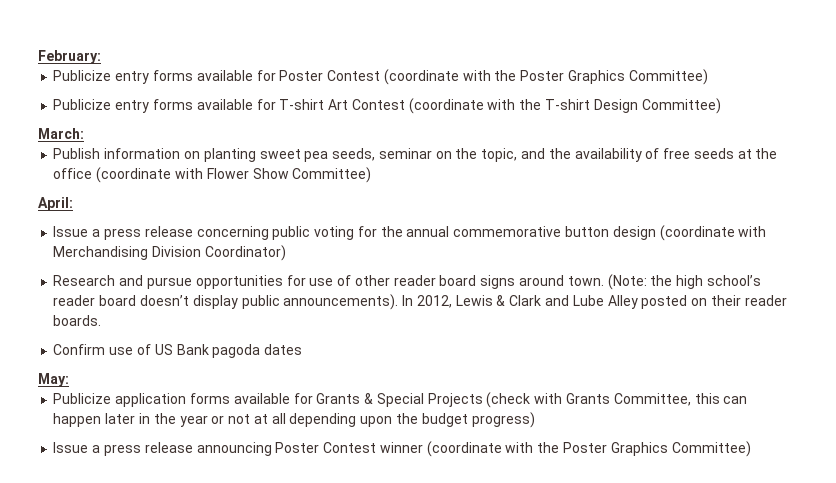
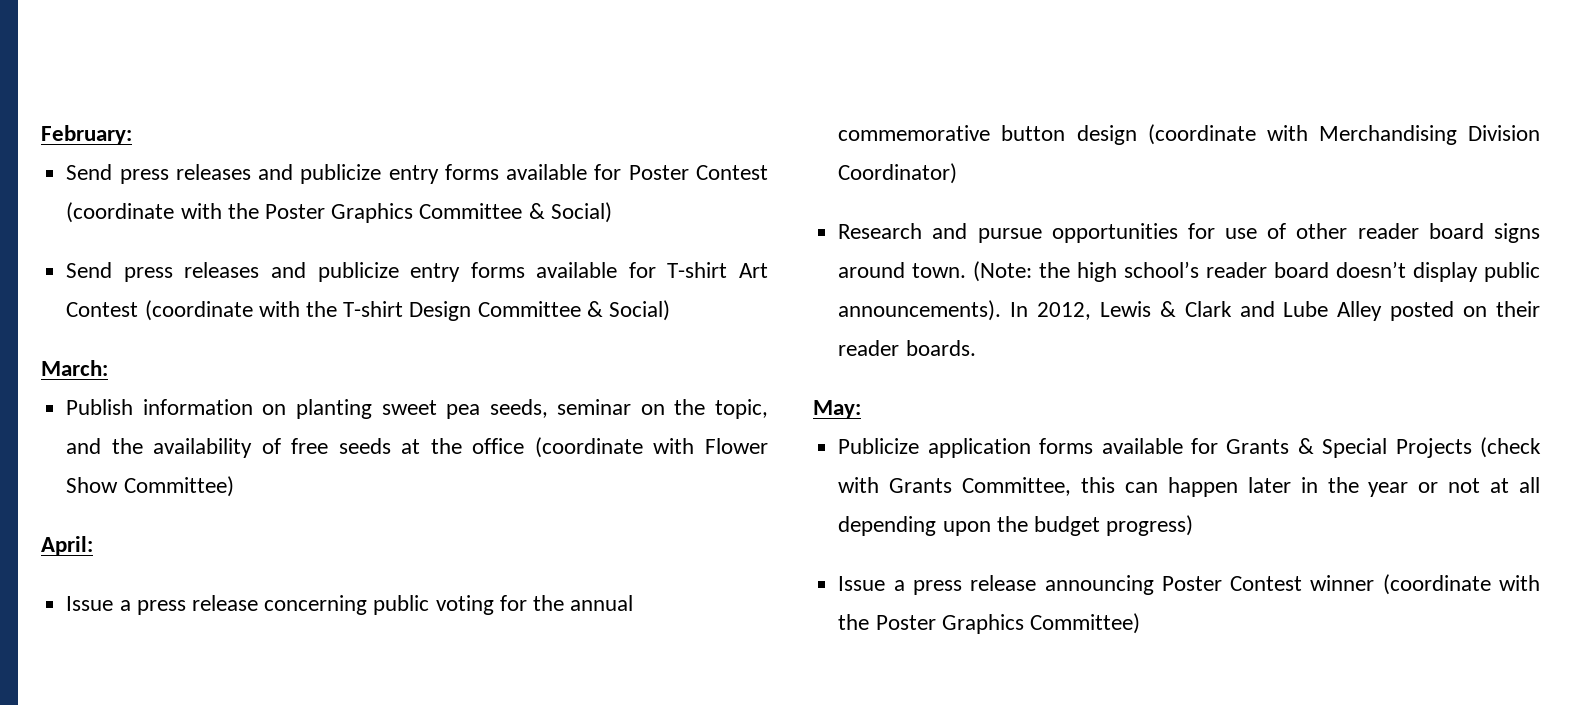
[53,70,112,81] Publicize -> [66,164,382,184] Send press releases and publicize
[628,69,708,85] [53,99,112,110] Committee) // Publicize -> [419,202,612,223] [66,262,399,282] Committee & Social) // Send press releases and publicize
[641,98,721,114] Committee) -> [477,300,670,321] Committee & Social)
[53,344,303,358] // Confirm use of US Bank pagoda dates -> (976, 348) none

